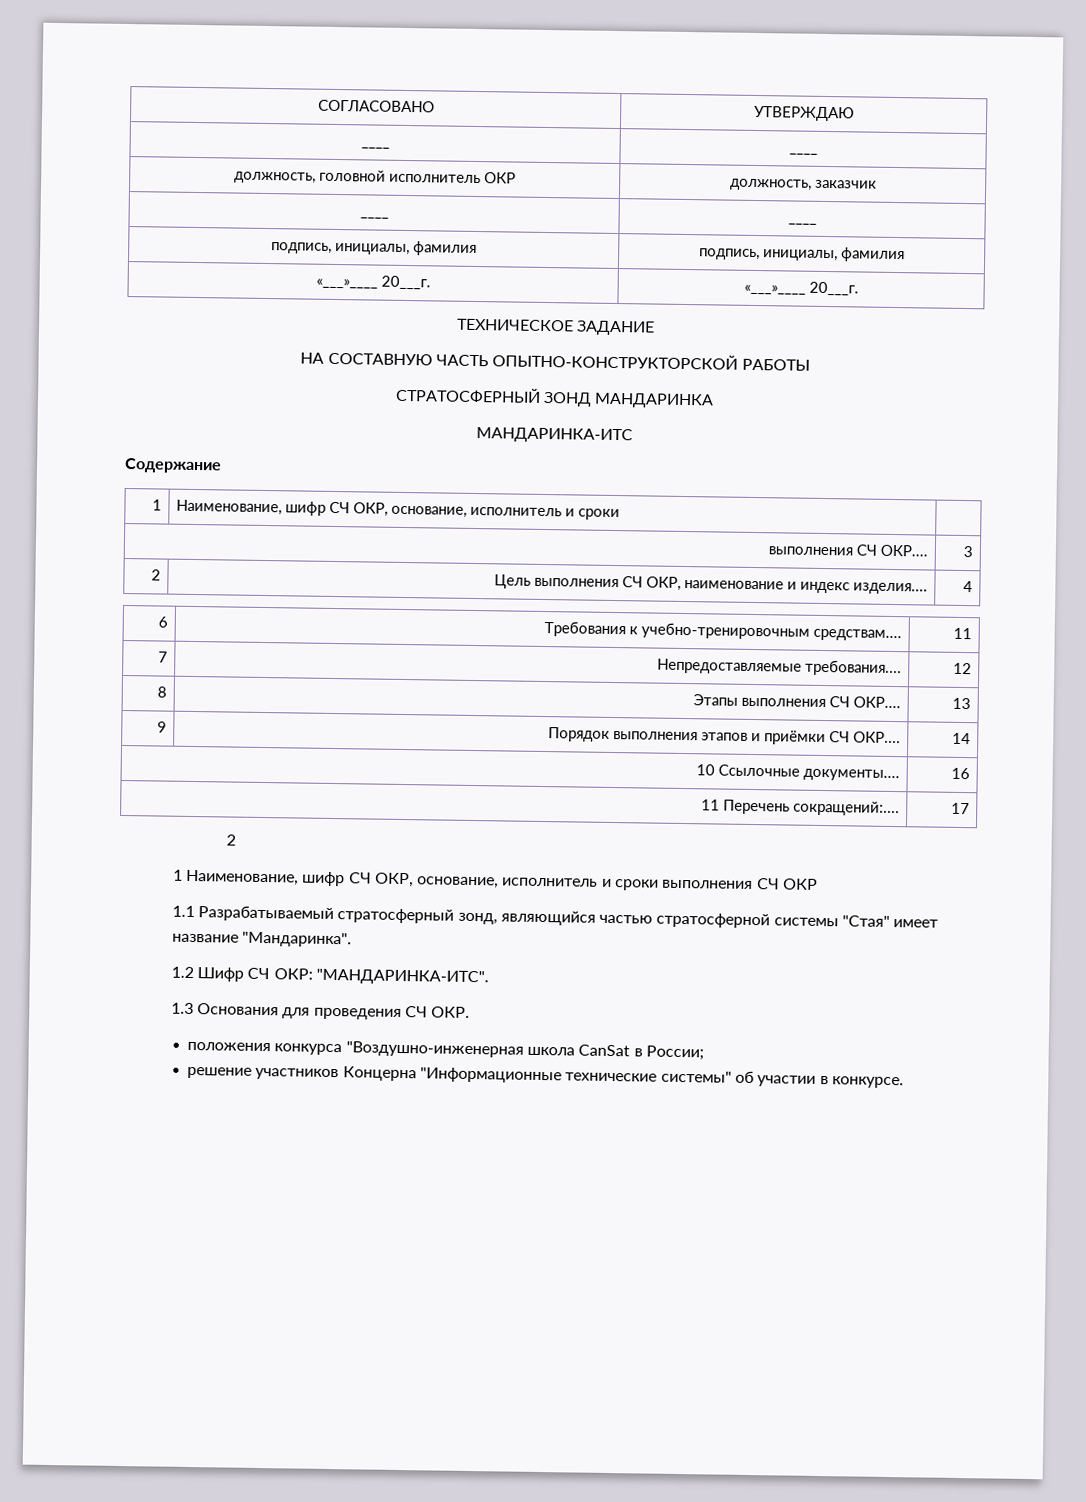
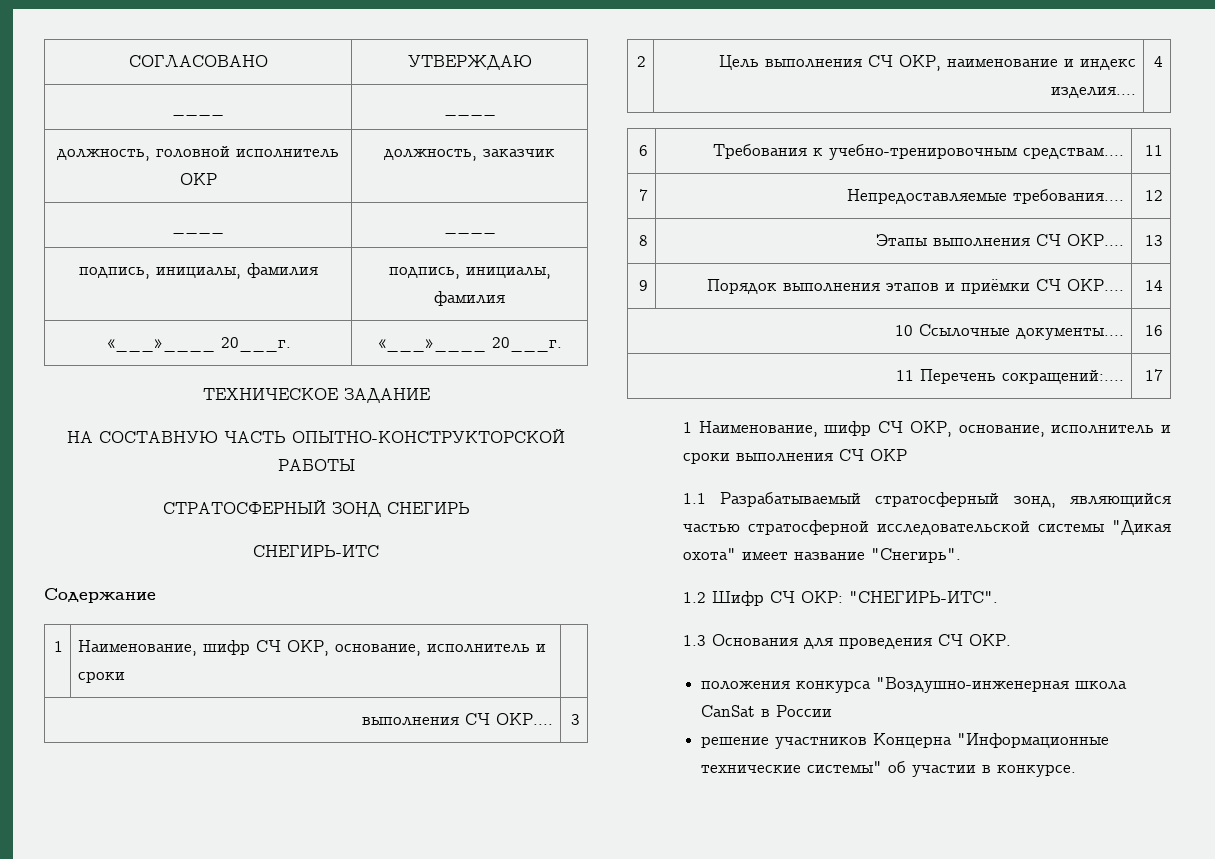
[594,392,715,409] [475,427,633,444] МАНДАРИНКА // МАНДАРИНКА-ИТС -> [386,502,470,514] [253,545,379,557] СНЕГИРЬ // СНЕГИРЬ-ИТС
[226,834,237,846] // 2 -> (1163, 375) none
[773,915,891,927] системы "Стая" -> [876,520,1171,535] [682,548,736,560] исследовательской системы "Дикая охота"
[241,931,352,948] "Мандаринка". -> [870,548,961,563] "Снегирь".
[315,968,489,986] "МАНДАРИНКА-ИТС". -> [848,591,998,603] "СНЕГИРЬ-ИТС".
[646,1045,705,1061] России; -> [776,705,833,717] России

